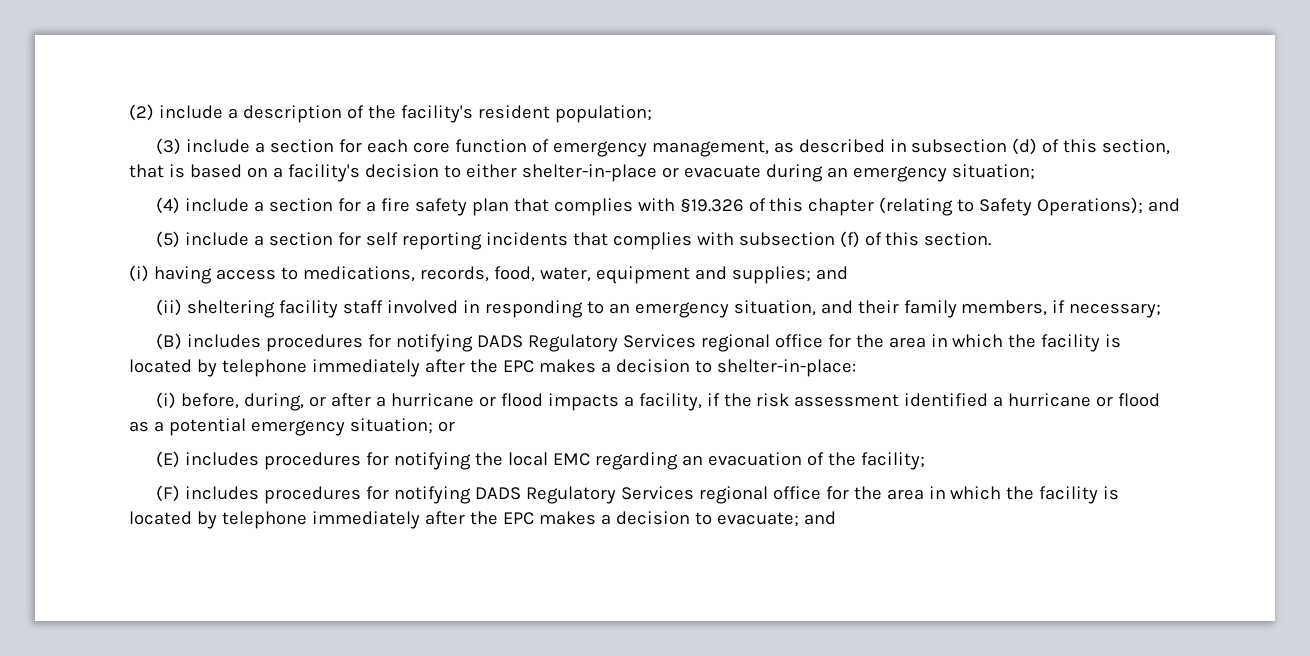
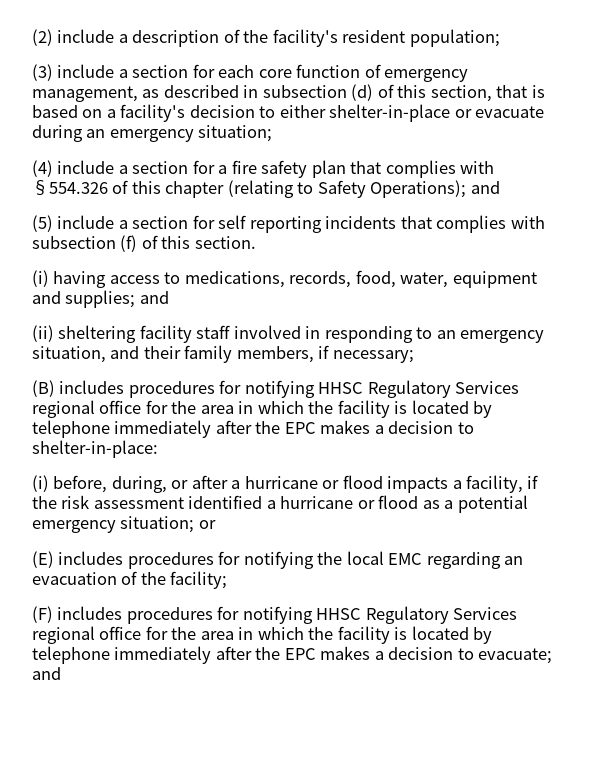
[679,198,744,213] §19.326 -> [32,180,108,196] §554.326
[476,335,523,348] DADS -> [318,382,364,394] HHSC
[474,487,521,500] DADS -> [316,608,362,620] HHSC

